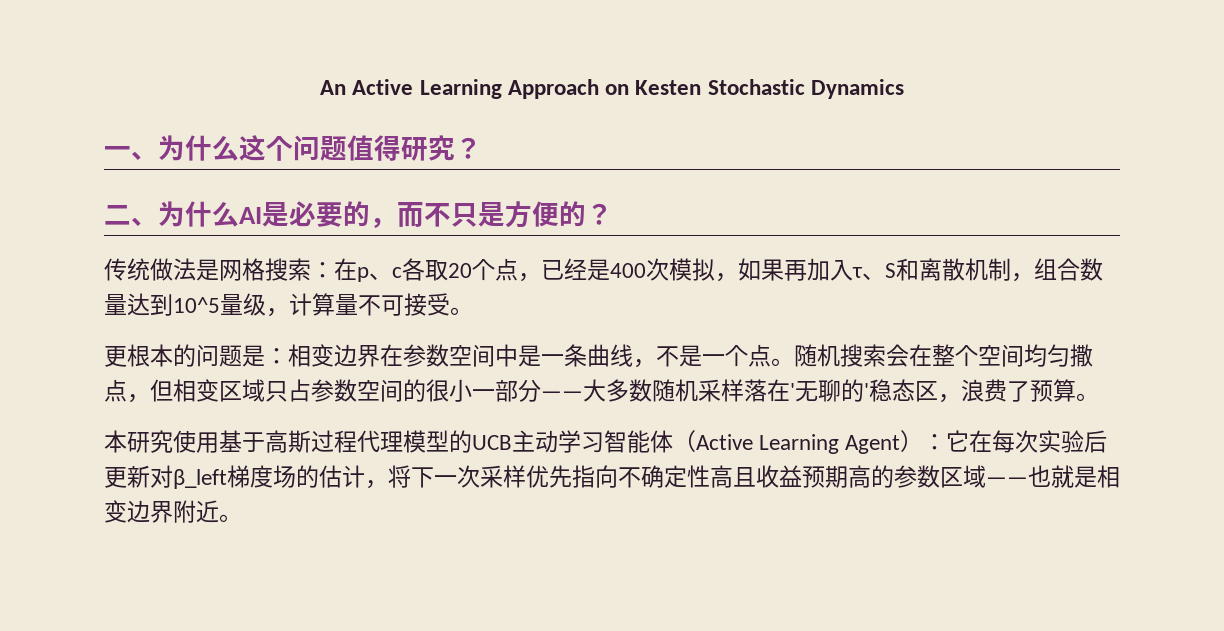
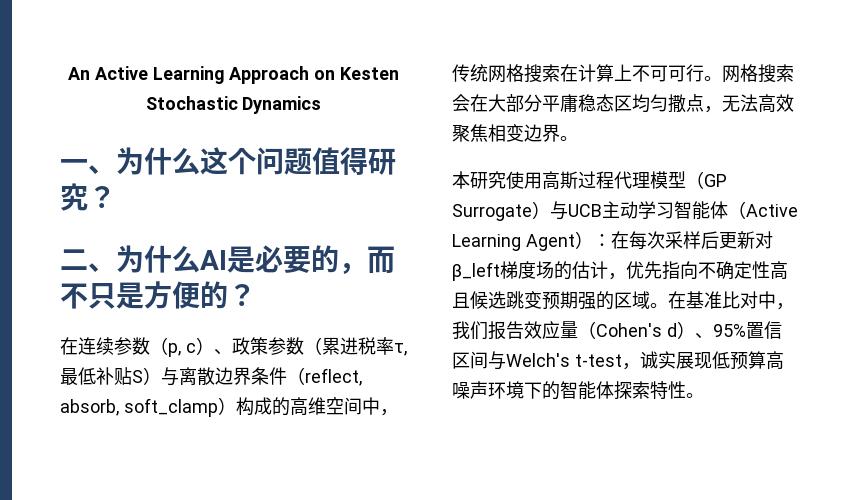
[104,258,1103,282] [104,293,473,317] [104,344,1093,368] [104,379,1076,403] 传统做法是网格搜索：在p、c各取20个点，已经是400次模拟，如果再加入τ、S和离散机制，组合数量达到10^5量级，计算量不可接受。 // 更根本的问题是：相变边界在参数空间中是一条曲线，不是一个点。随机搜索会在整个空间均匀撒点，但相变区域只占参数空间的很小一部分——大多数随机采样落在'无聊的'稳态区，浪费了预算 -> [60,337,407,357] [60,367,362,386] [60,397,398,417] [452,64,794,83] [452,94,794,113] [452,124,560,142] 在连续参数（p, c）、政策参数（累进税率τ,最低补贴S）与离散边界条件（reflect, absorb, soft_clamp）构成的高维空间中，传统网格搜索在计算上不可可行。网格搜索会在大部分平庸稳态区均匀撒点，无法高效聚焦相变边界
[219,430,265,452] 基于 -> (542, 180) none
[449,430,472,453] 的 -> [686,171,727,189] [452,201,568,221] （GP Surrogate）与
[946,430,1085,453] 它在每次实验 -> [610,231,701,250] 在每次采样
[388,465,526,488] 将下一次采样 -> (626, 276) none
[756,465,1120,488] [104,500,219,523] 收益预期高的参数区域——也就是相变边界附近 -> [470,291,794,310] [452,321,782,340] [452,351,784,370] [452,381,686,400] 候选跳变预期强的区域。在基准比对中，我们报告效应量（Cohen's d）、95%置信区间与Welch's t-test，诚实展现低预算高噪声环境下的智能体探索特性

